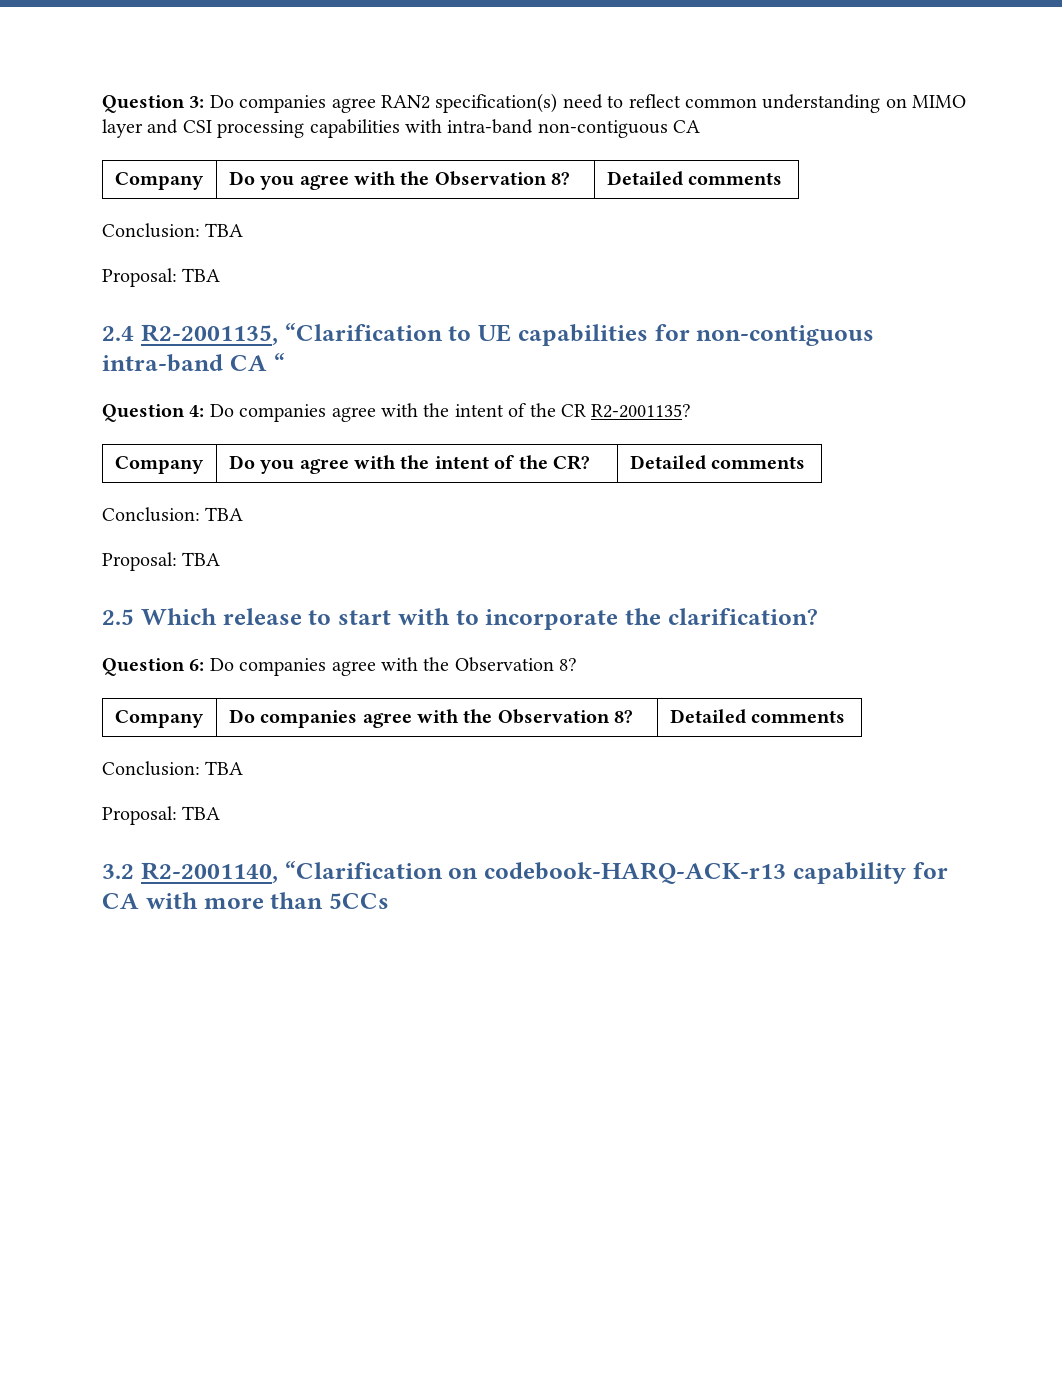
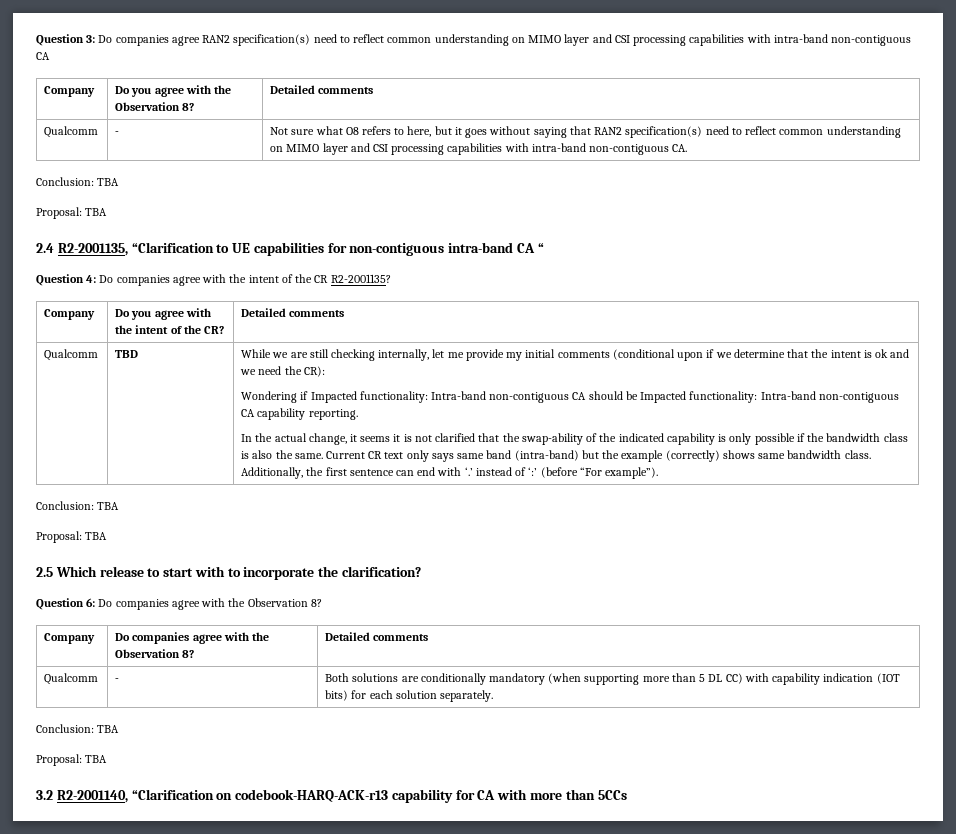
(783, 178) none -> [44,126,99,138] [115,131,120,135] [270,126,901,138] [270,143,688,155] // Qualcomm | - | Not sure what O8 refers to here, but it goes without saying that RAN2 specification(s) need to reflect common understanding on MIMO layer and CSI processing capabilities with intra-band non-contiguous CA.
(806, 462) none -> [44,349,99,361] [115,350,139,358] [241,349,910,361] [240,366,325,377] [241,391,899,403] [241,408,358,420] [241,433,908,445] [241,450,871,462] [241,467,659,479] // Qualcomm | TBD | While we are still checking internally, let me provide my initial comments (conditional upon if we determine that the intent is ok and we need the CR): // Wondering if Impacted functionality: Intra-band non-contiguous CA should be Impacted functionality: Intra-band non-contiguous CA capability reporting. // In the actual change, it seems it is not clarified that the swap-ability of the indicated capability is only possible if the bandwidth class is also the same. Current CR text only says same band (intra-band) but the example (correctly) shows same bandwidth class. Additionally, the first sentence can end with ‘.’ instead of ‘:’ (before “For example”).
(846, 716) none -> [44,673,99,685] [115,678,120,682] [325,673,900,685] [325,690,493,702] // Qualcomm | - | Both solutions are conditionally mandatory (when supporting more than 5 DL CC) with capability indication (IOT bits) for each solution separately.

